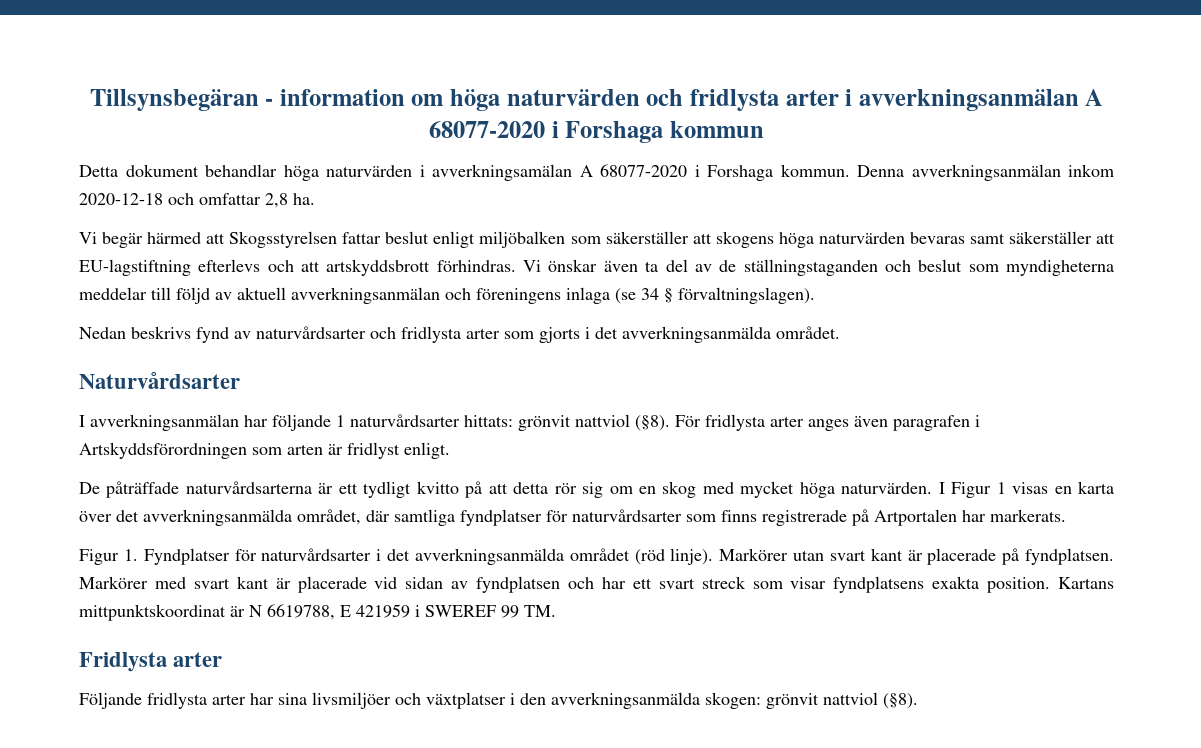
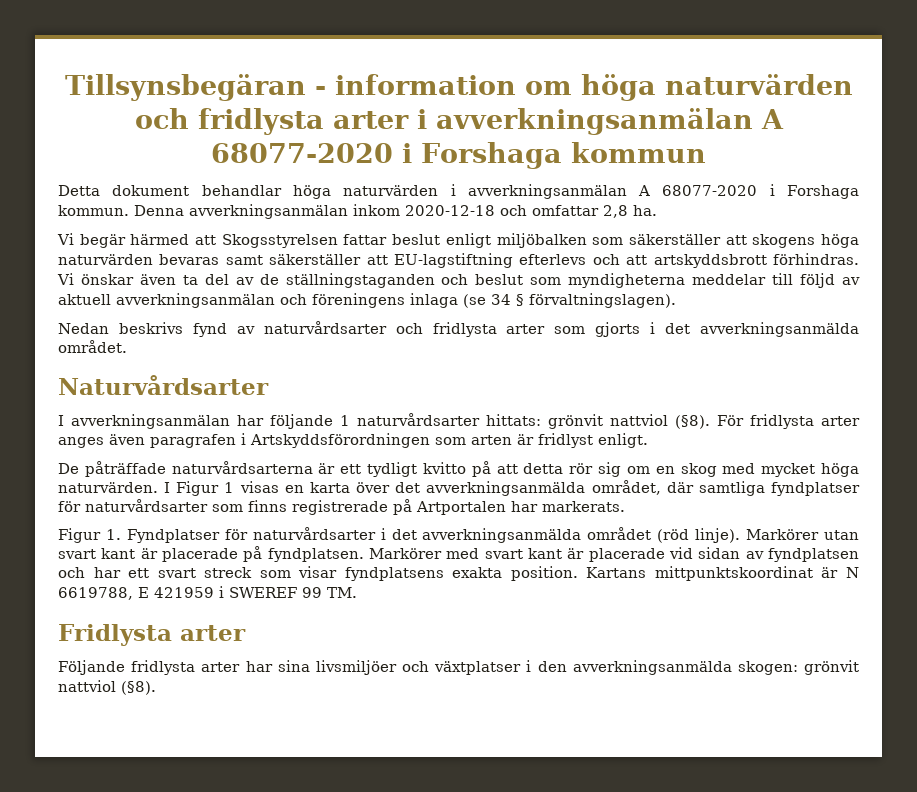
[432,164,572,181] avverkningsamälan -> [467,184,627,199] avverkningsanmälan

